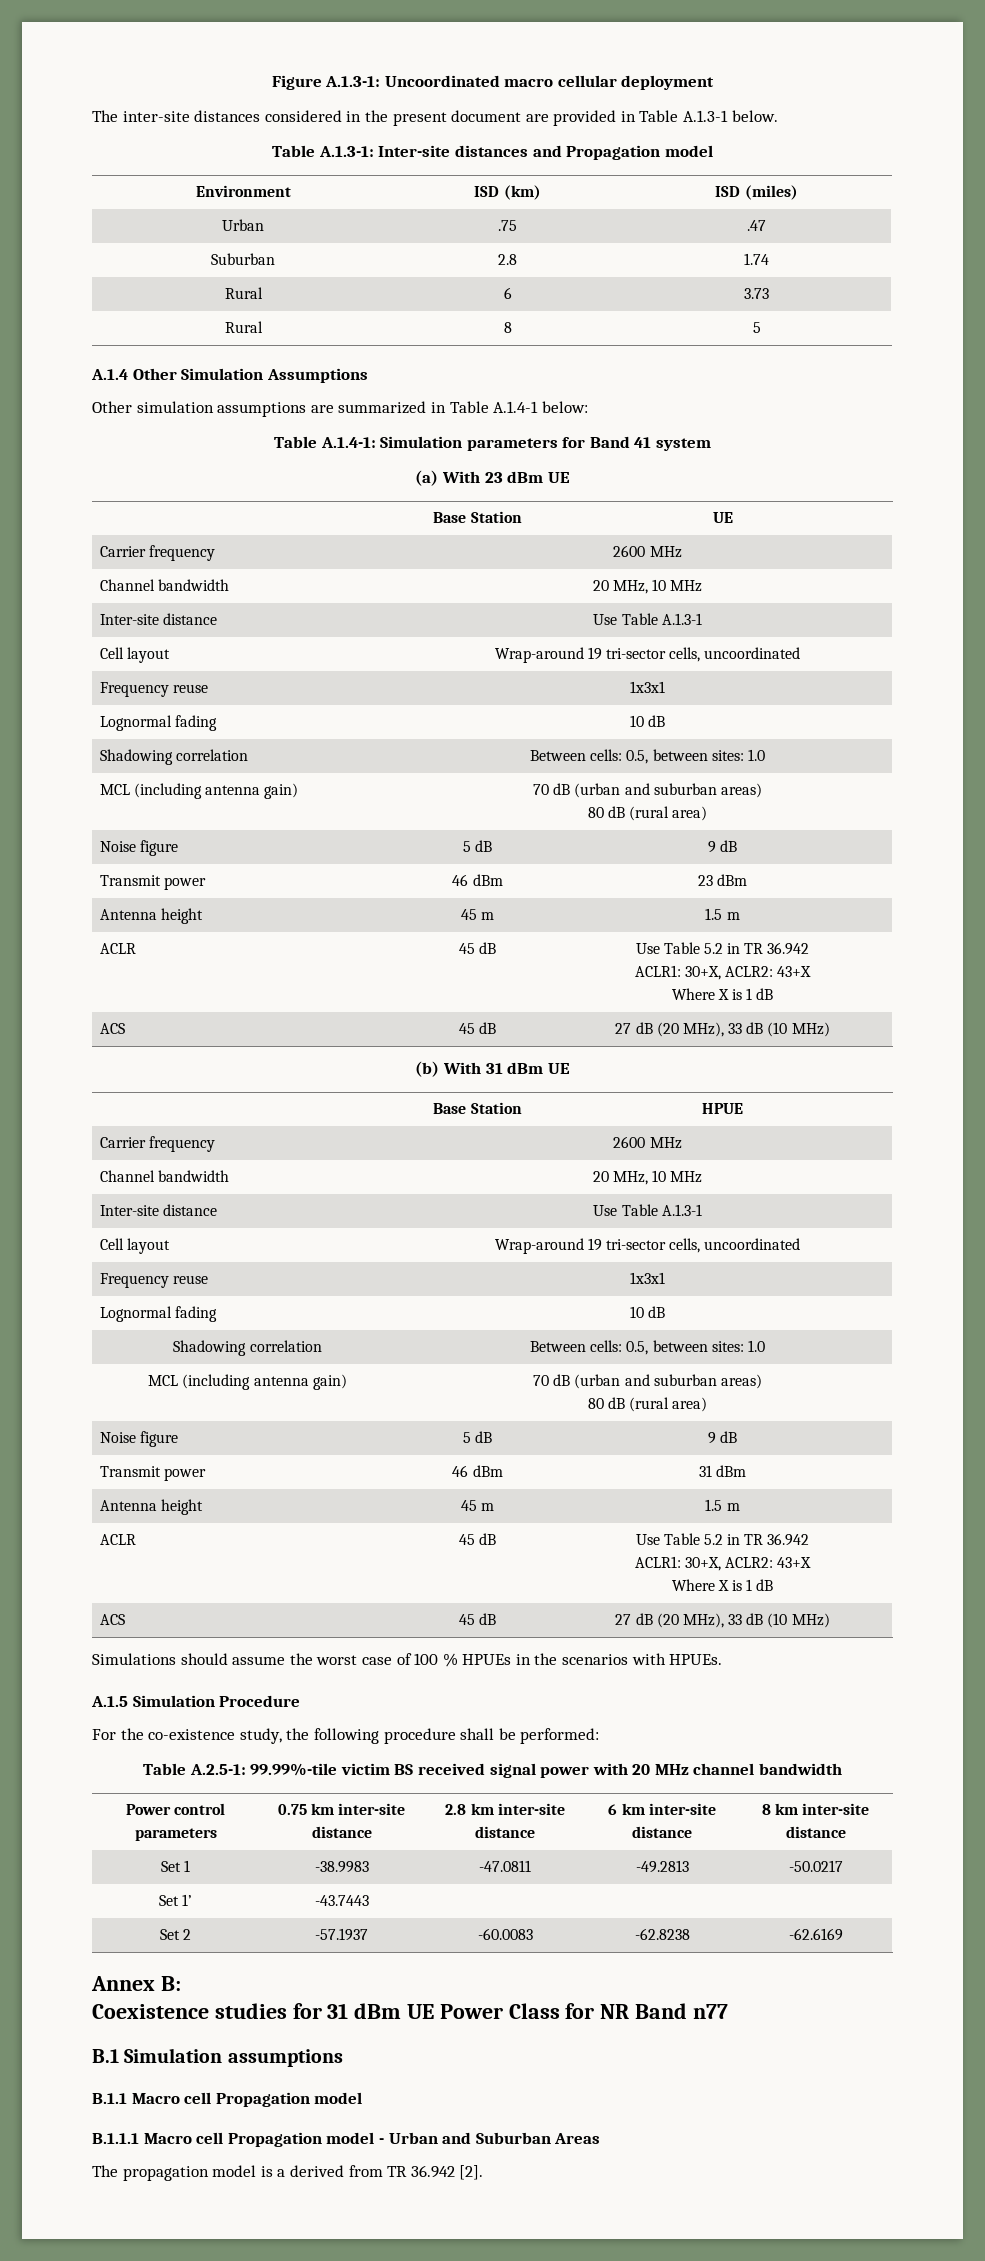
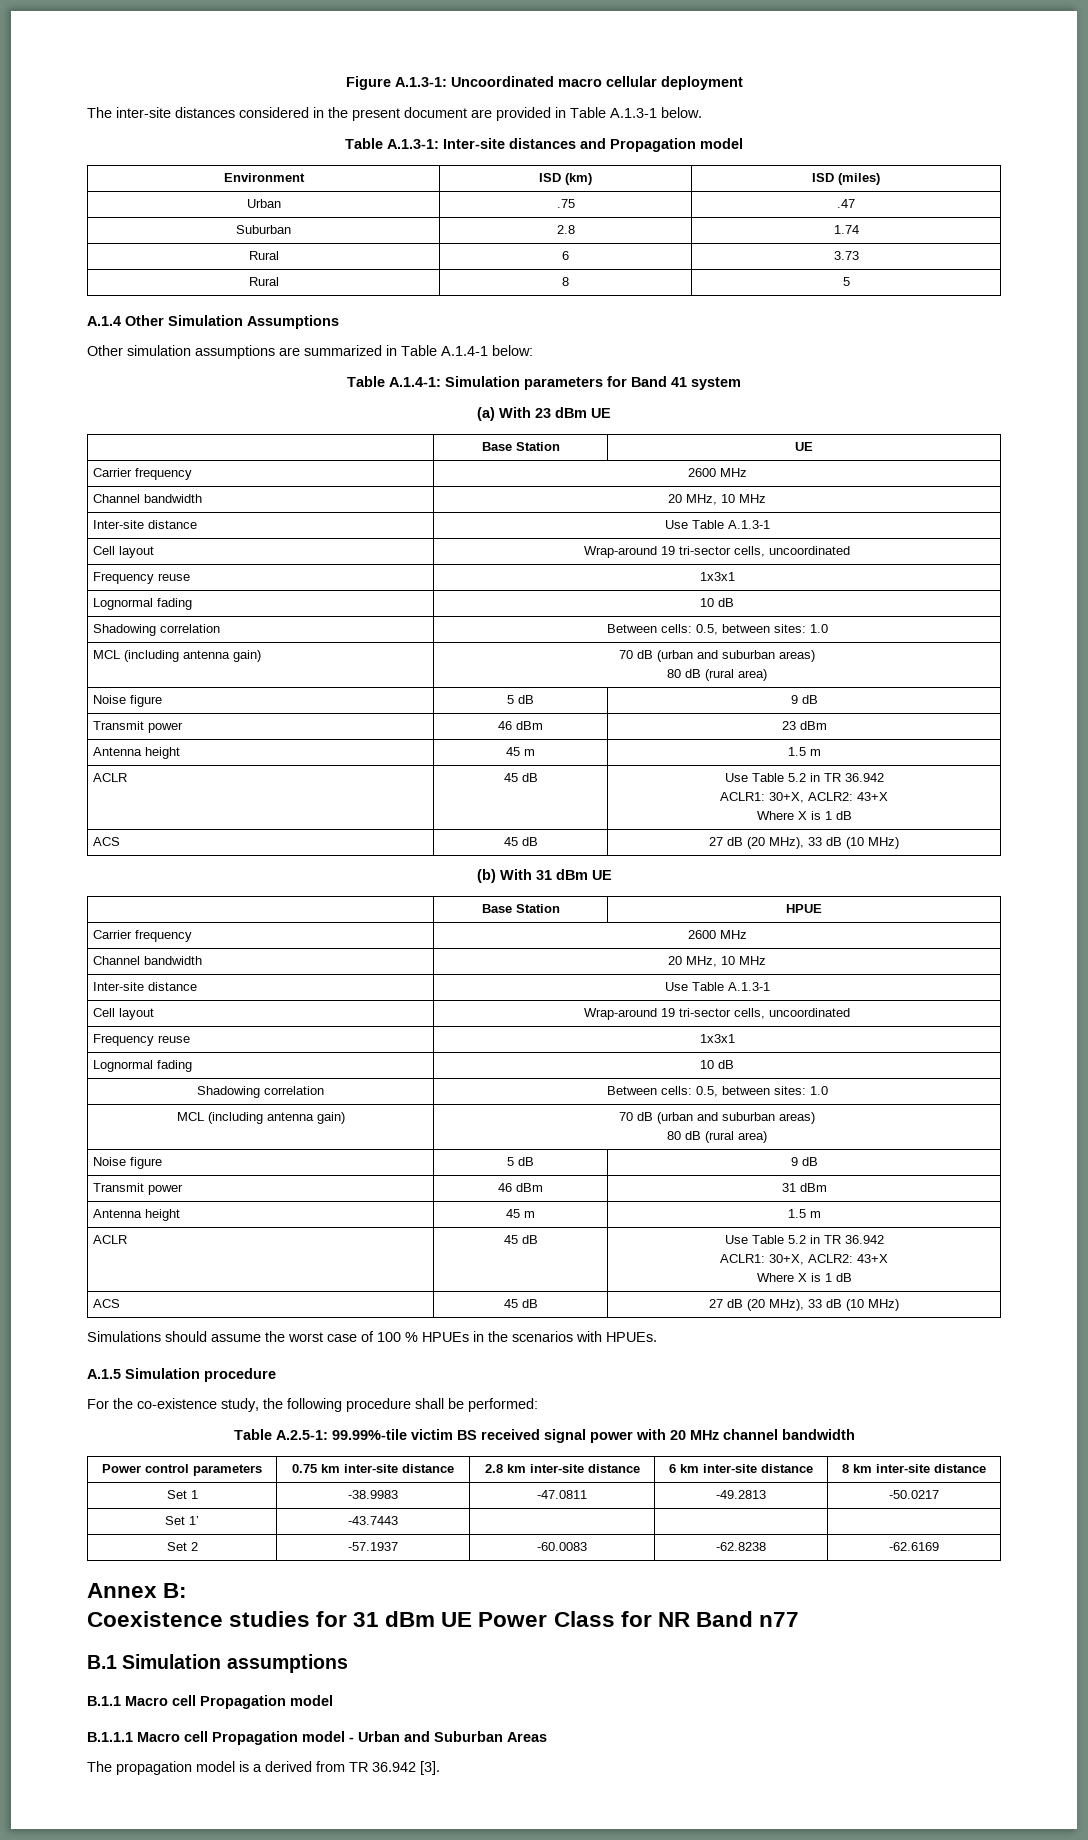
[219,1695,301,1707] Procedure -> [204,1368,276,1382] procedure
[459,2165,484,2180] [2]. -> [420,1761,440,1775] [3].

